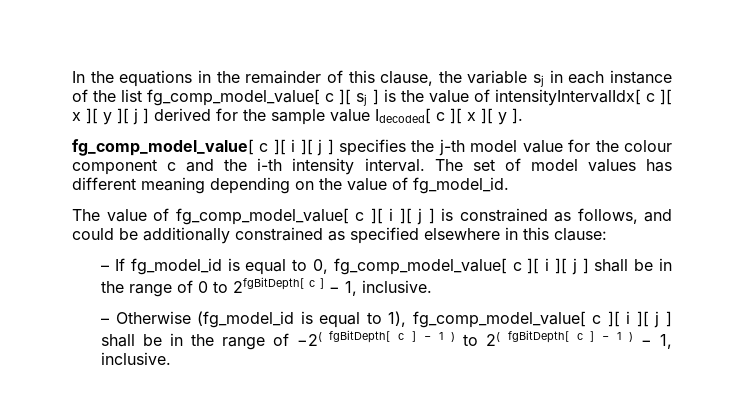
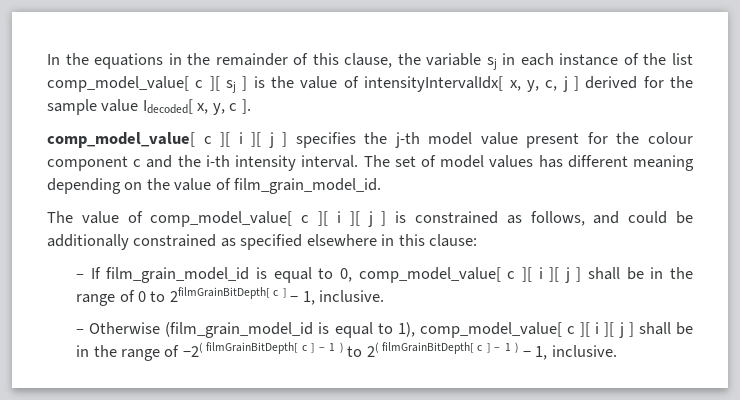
[147,89,321,106] fg_comp_model_value[ -> [47,76,189,92] comp_model_value[
[645,89,672,105] [72,108,129,125] c ][ x ][ y ][ -> [509,80,558,92] x, y, c,
[436,108,507,125] c ][ x ][ y -> [197,103,238,115] x, y, c
[72,139,254,156] fg_comp_model_value[ -> [47,132,195,148] comp_model_value[
(563, 146) none -> [526,133,580,148] present
[413,177,509,194] fg_model_id. -> [234,178,382,194] film_grain_model_id.
[175,208,349,225] fg_comp_model_value[ -> [150,211,293,227] comp_model_value[
[130,258,222,275] fg_model_id -> [106,267,250,283] film_grain_model_id
[333,258,507,275] fg_comp_model_value[ -> [358,267,501,283] comp_model_value[
[233,277,305,293] 2fgBitDepth[ -> [169,287,270,302] 2filmGrainBitDepth[
[197,311,295,328] (fg_model_id -> [165,322,314,338] (film_grain_model_id
[412,311,586,328] fg_comp_model_value[ -> [419,322,562,338] comp_model_value[
[329,330,391,343] fgBitDepth[ -> [206,342,299,354] filmGrainBitDepth[
[507,330,569,343] fgBitDepth[ -> [382,342,475,354] filmGrainBitDepth[

